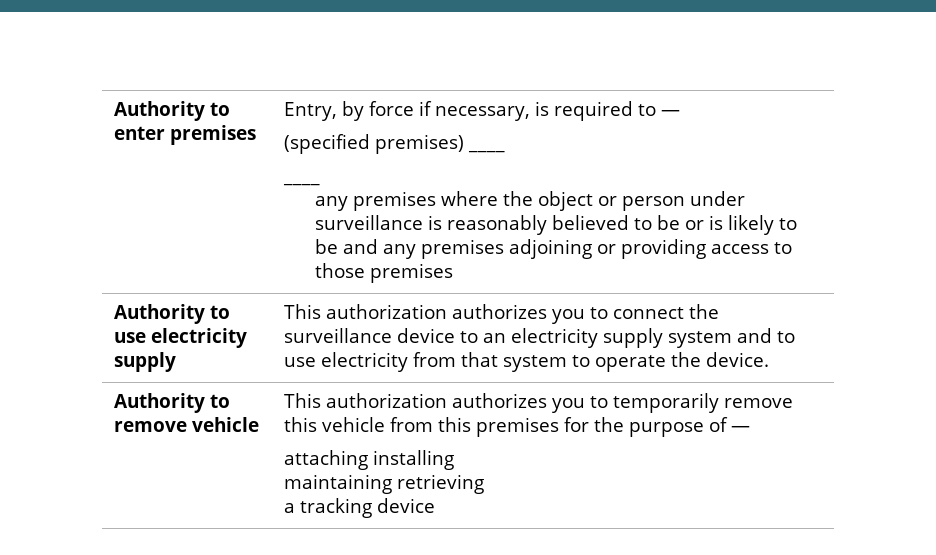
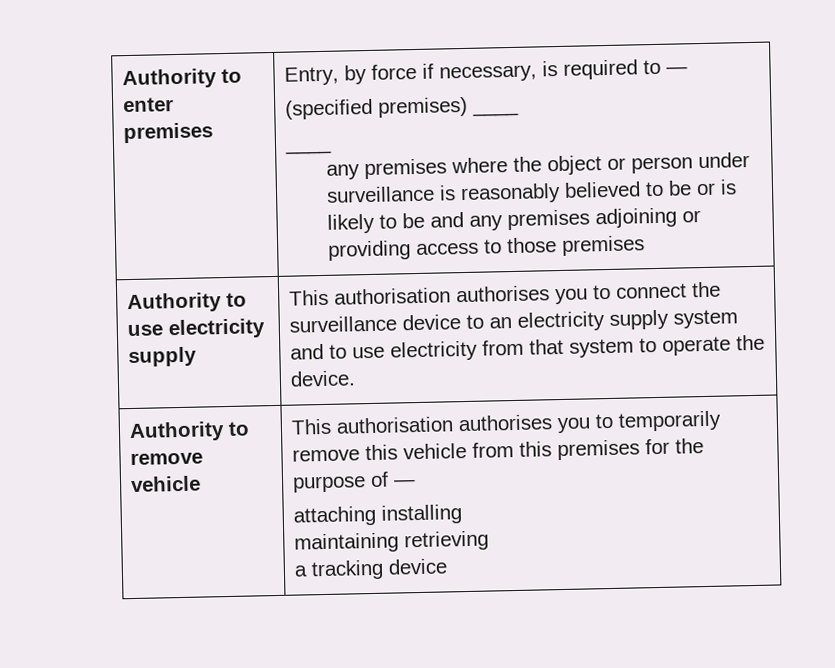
[326,304,548,319] authorization authorizes -> [333,285,550,305] authorisation authorises
[326,393,548,408] authorization authorizes -> [335,414,553,434] authorisation authorises

